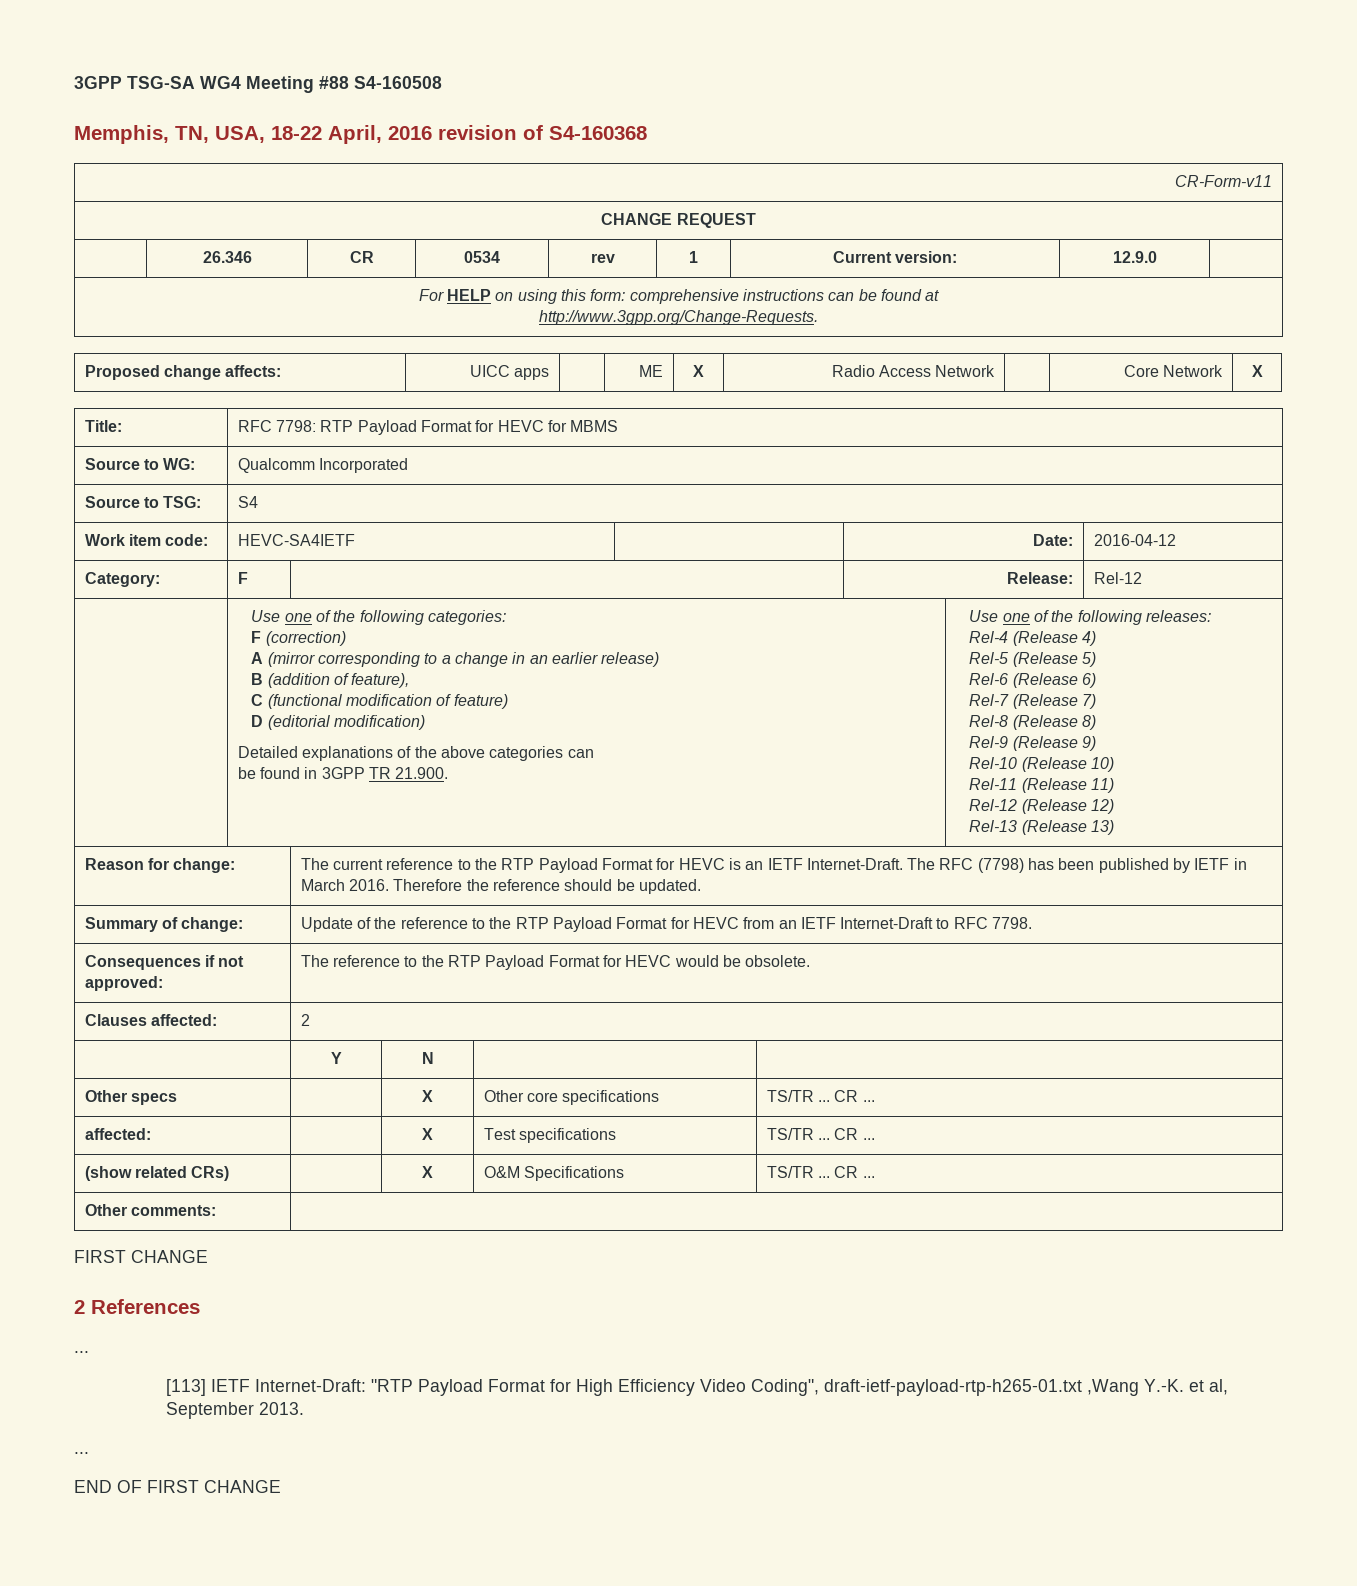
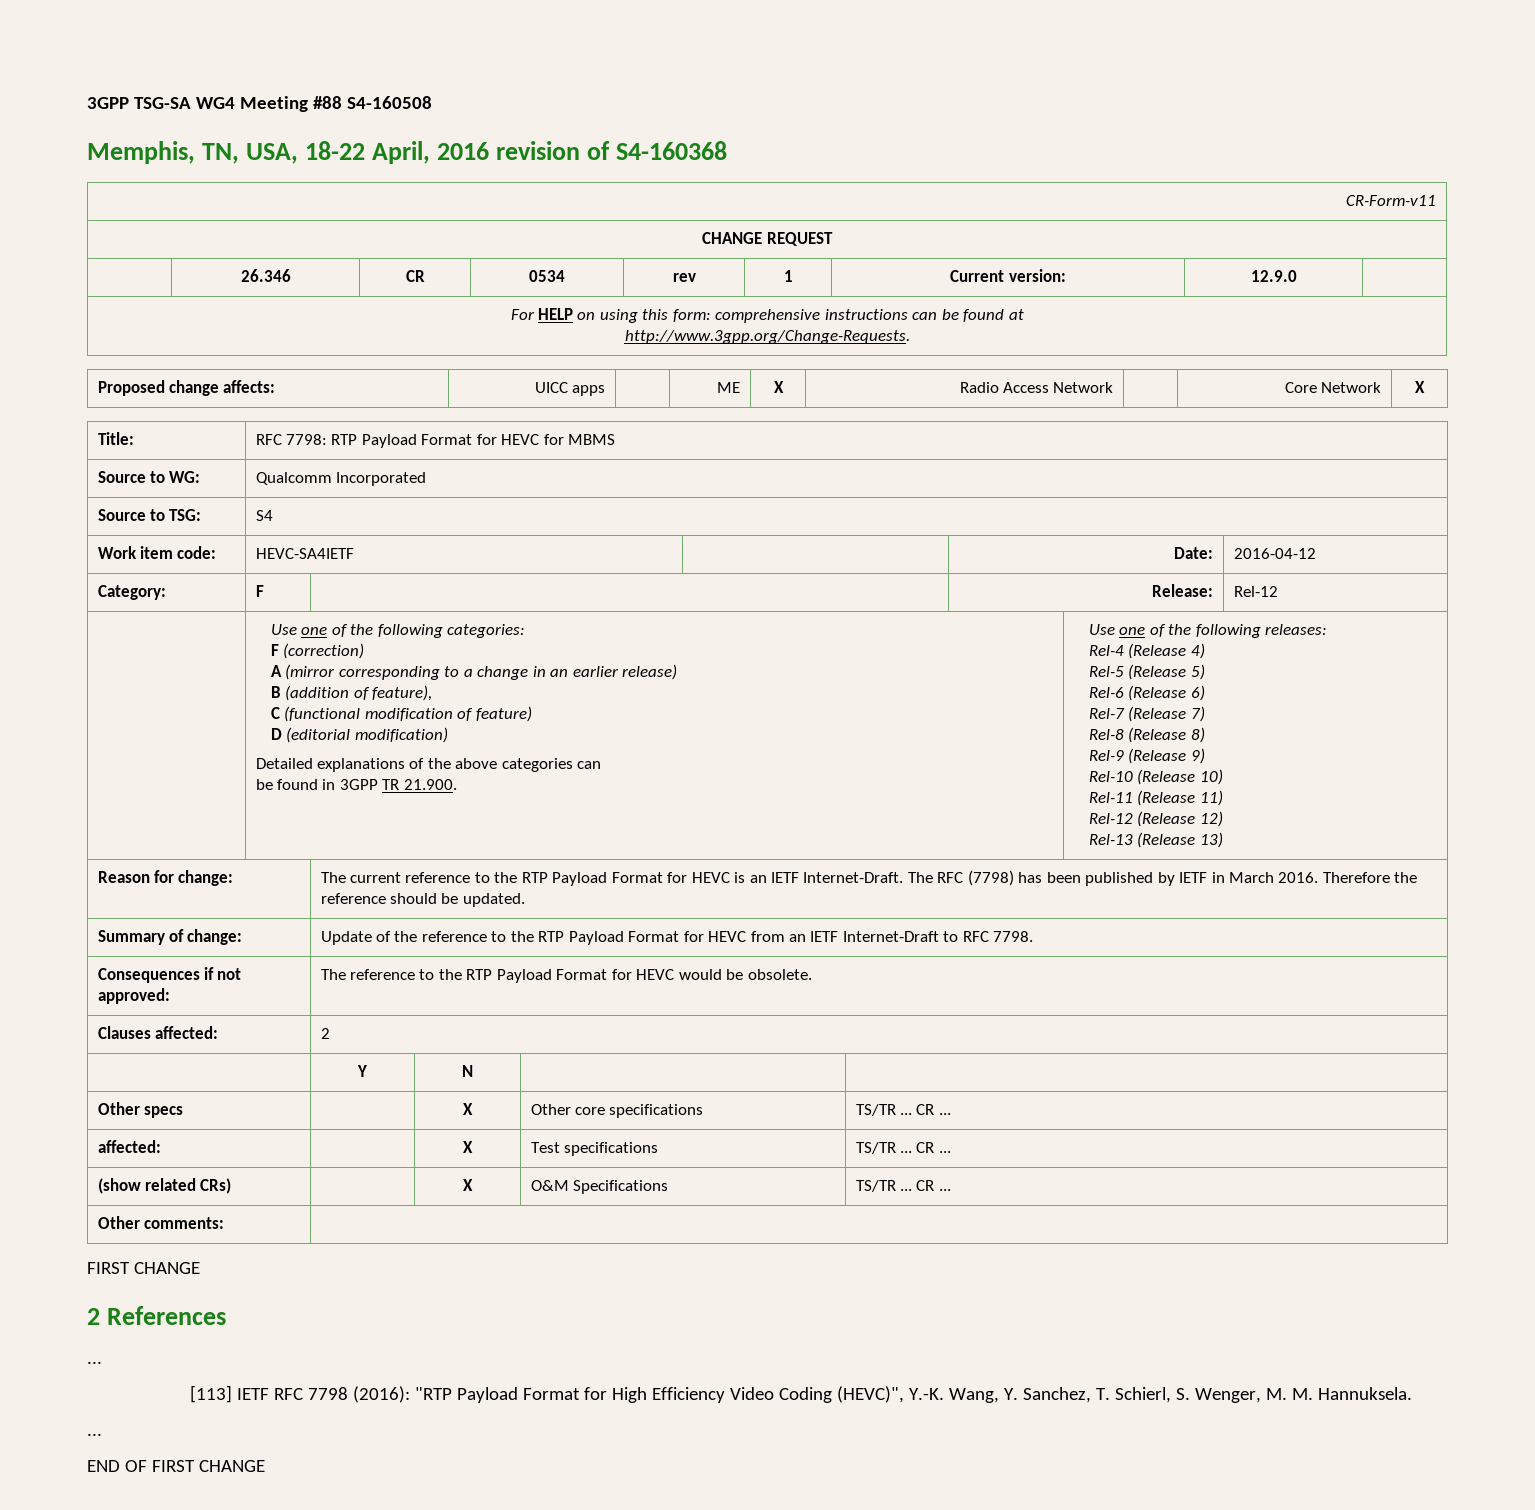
[254,1379,366,1392] Internet-Draft: -> [274,1386,411,1403] RFC 7798 (2016):
[750,1379,1228,1396] [165,1402,304,1419] Coding", draft-ietf-payload-rtp-h265-01.txt ,Wang Y.-K. et al, September 2013. -> [779,1386,1413,1403] Coding (HEVC)", Y.-K. Wang, Y. Sanchez, T. Schierl, S. Wenger, M. M. Hannuksela.

